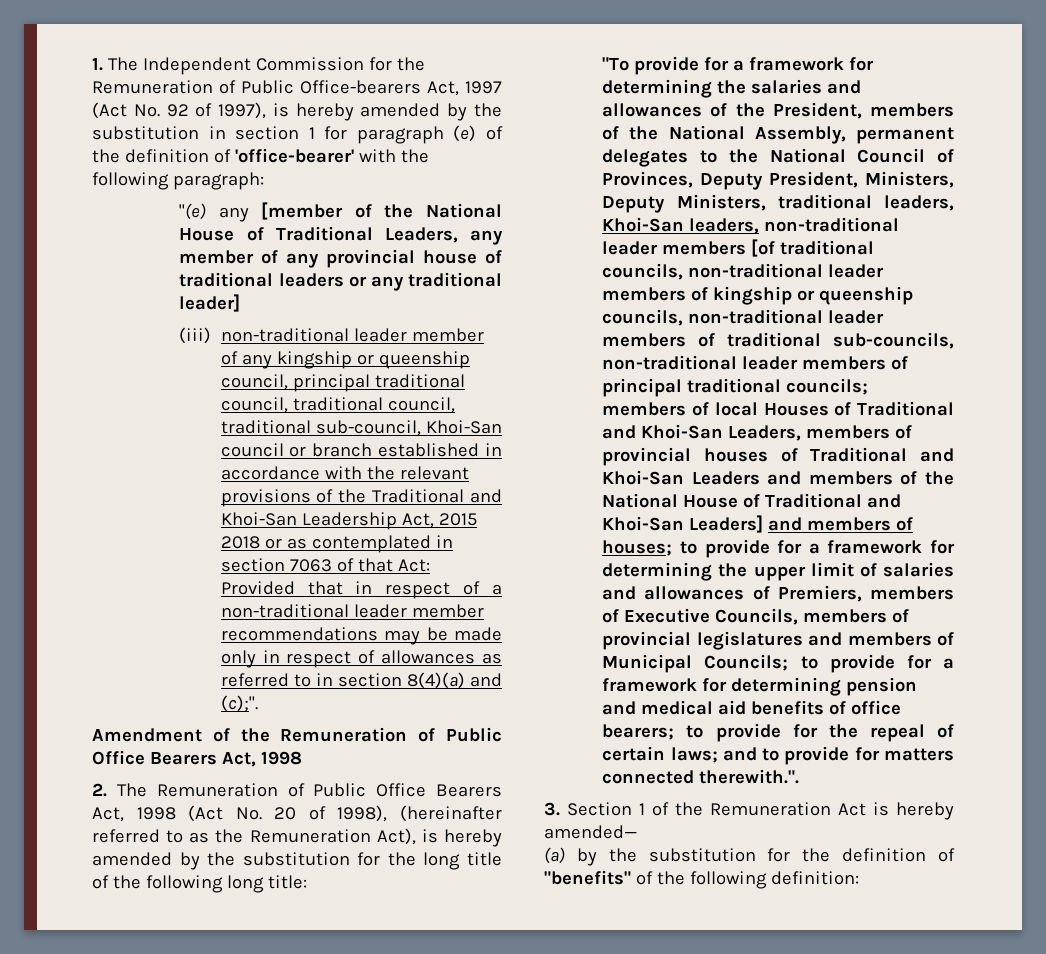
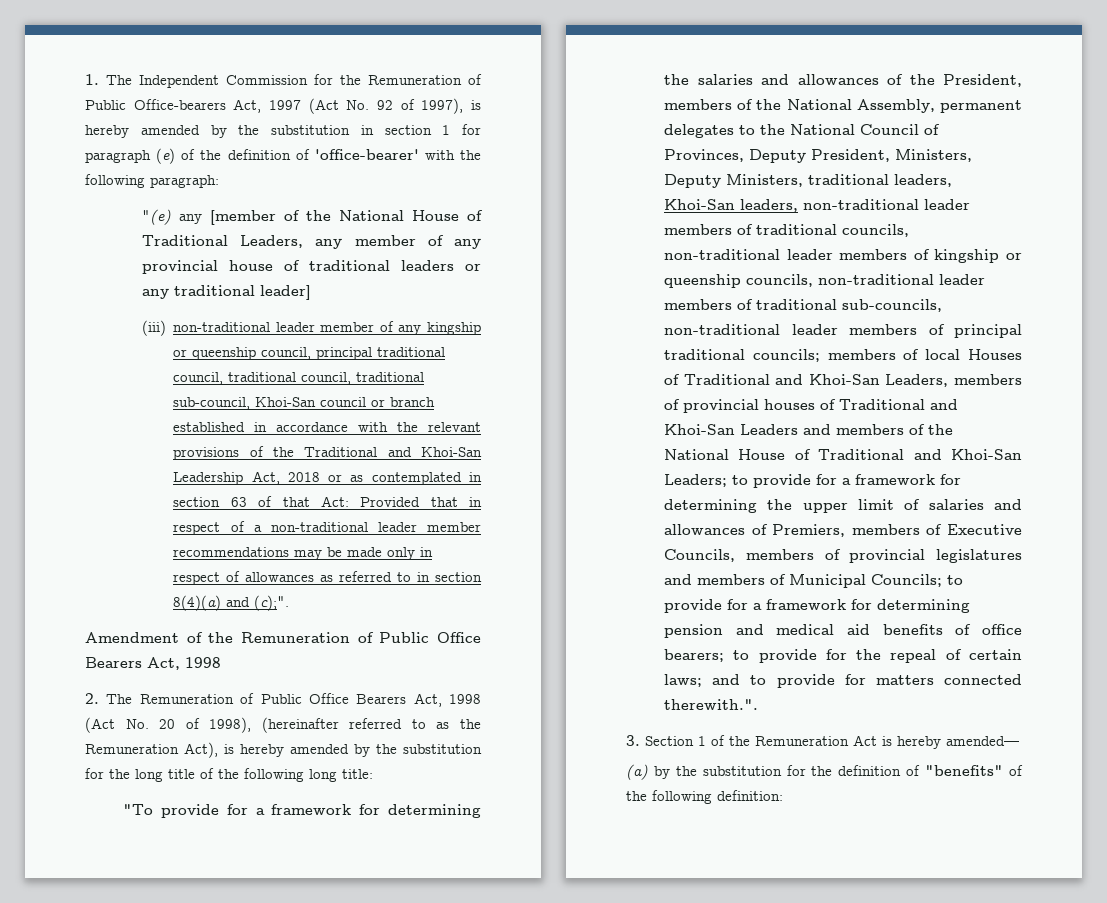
[438,513,477,526] 2015 -> (280, 478) none
[289,559,332,572] 7063 -> [230,497,247,507] 63
[751,239,776,257] [of -> [737,224,754,235] of
[689,515,914,533] [602,540,673,556] Leaders] and members of houses; -> [664,474,728,487] Leaders;

